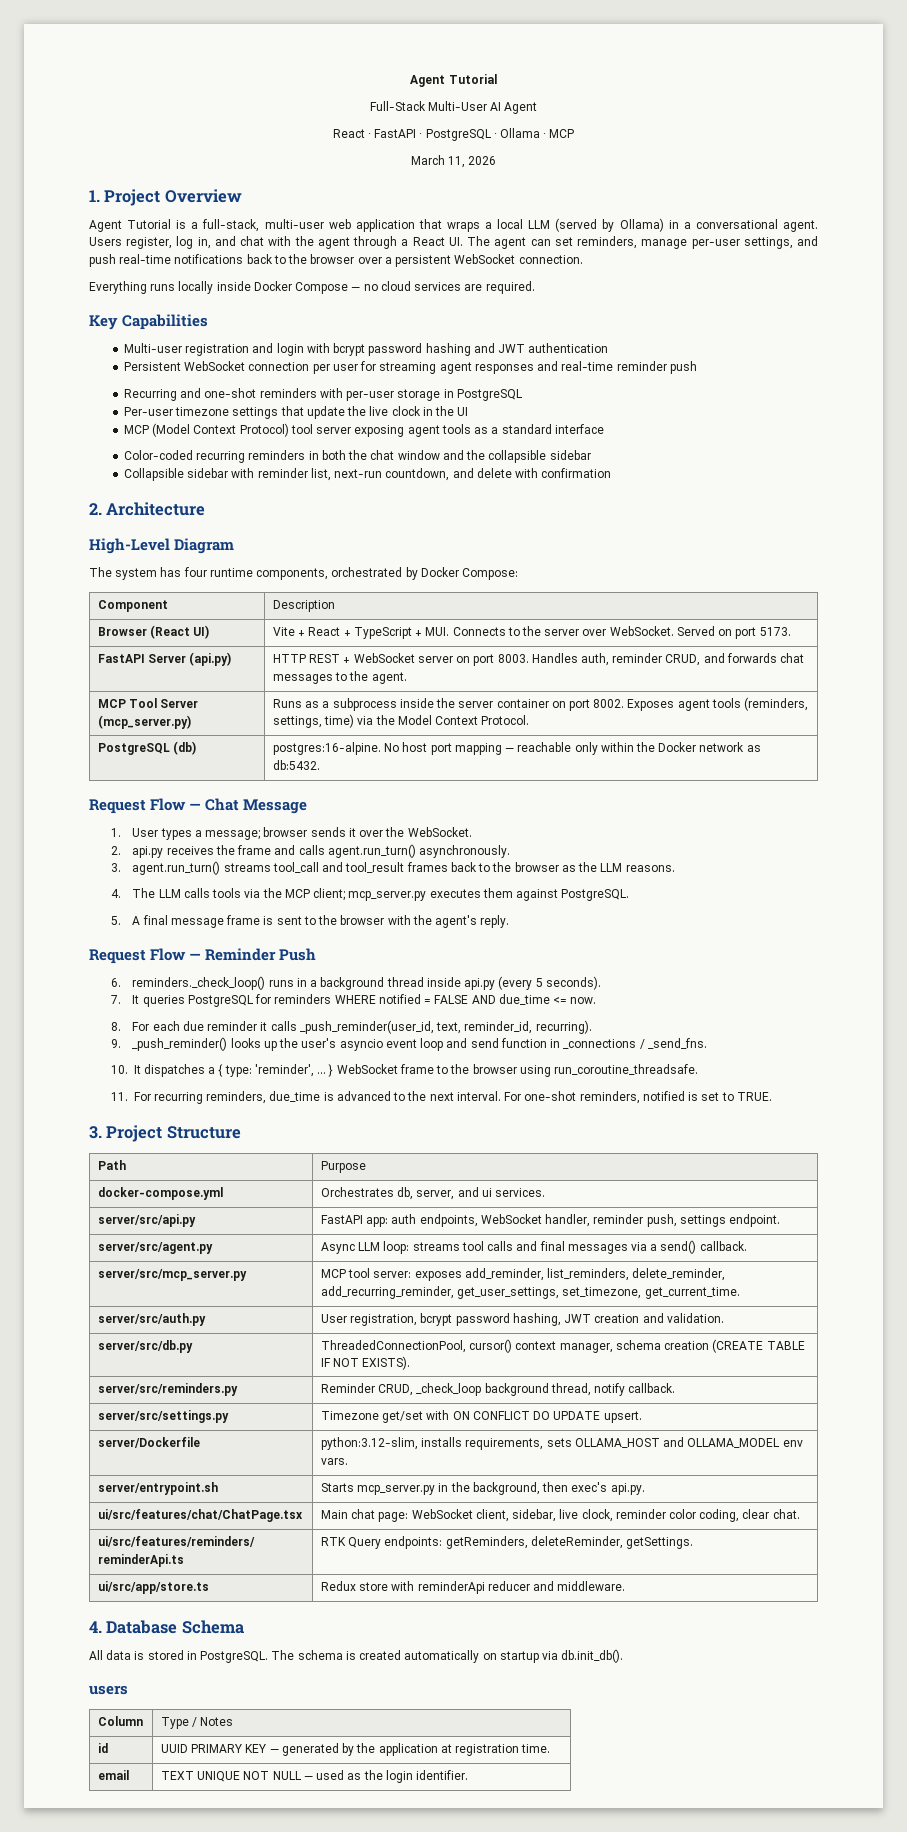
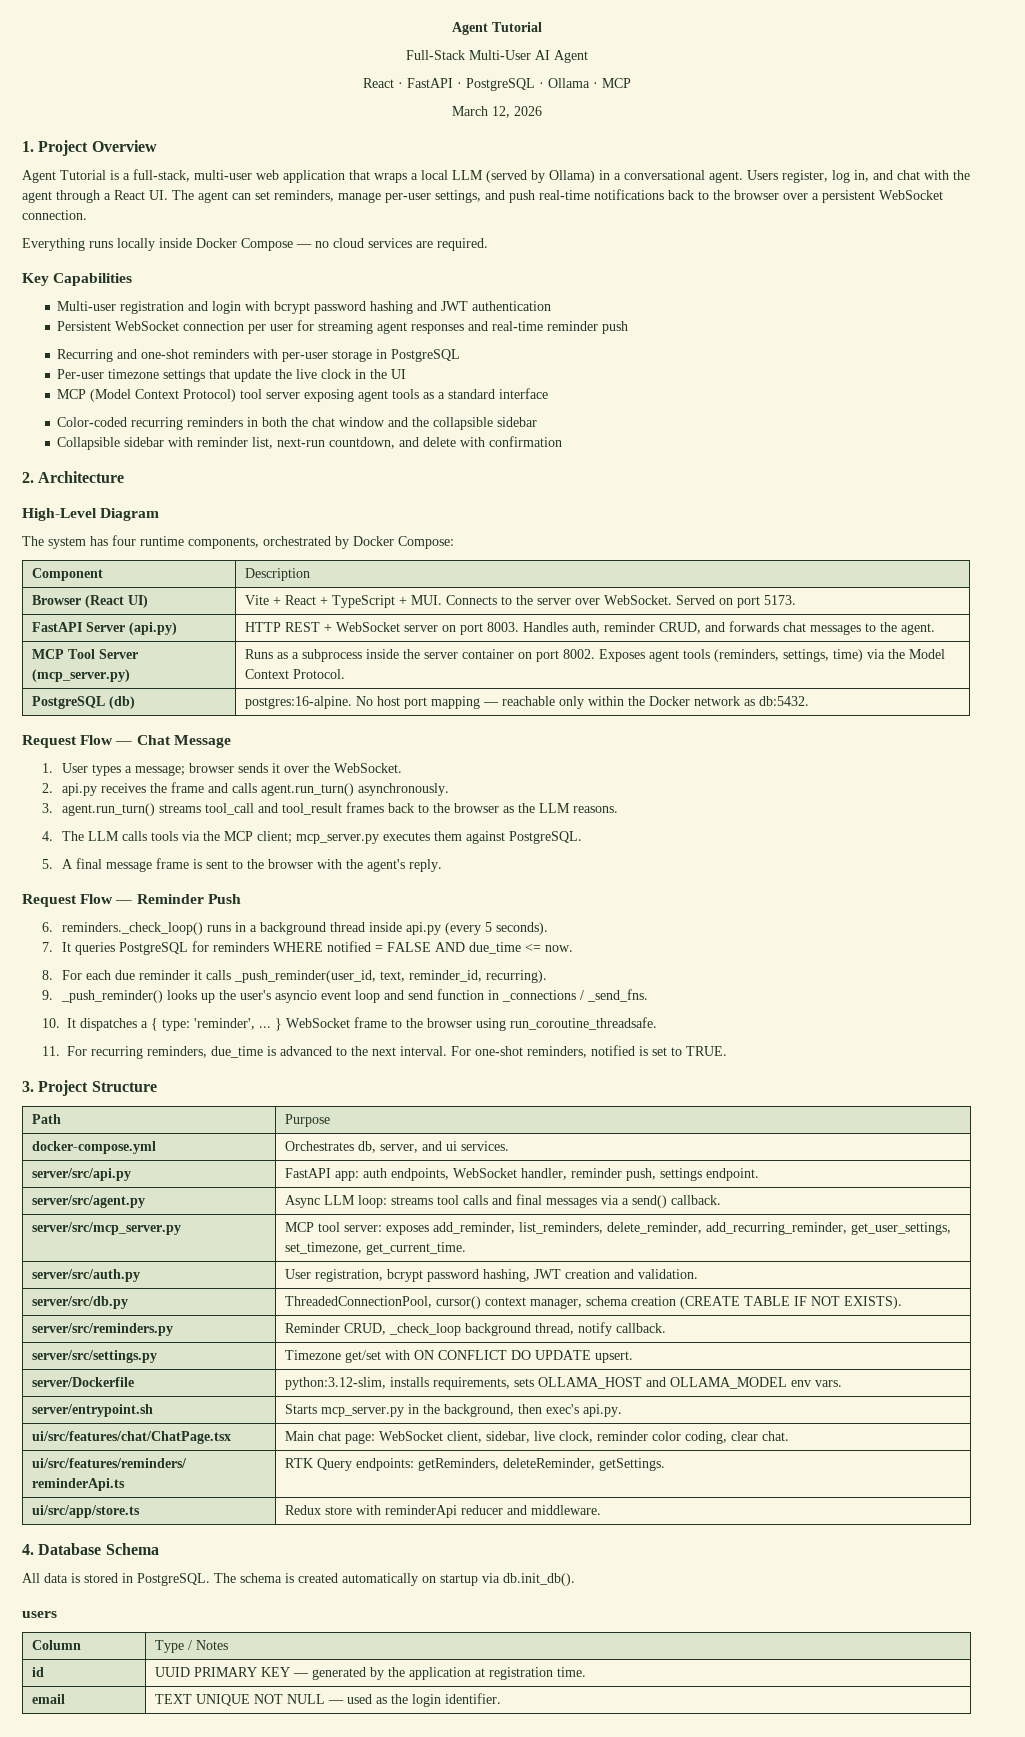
[448,156,465,168] 11, -> [491,106,510,118] 12,

